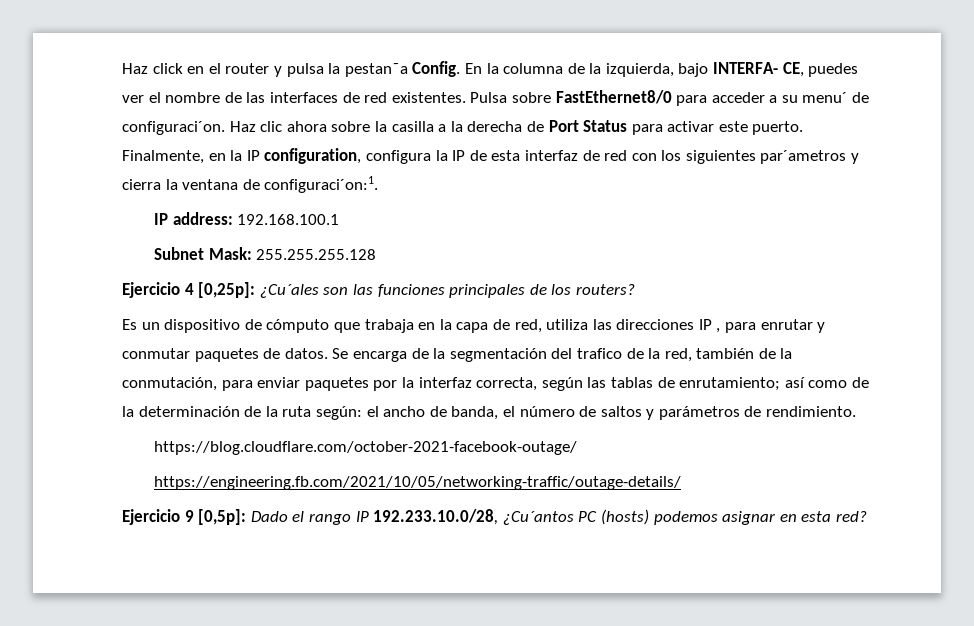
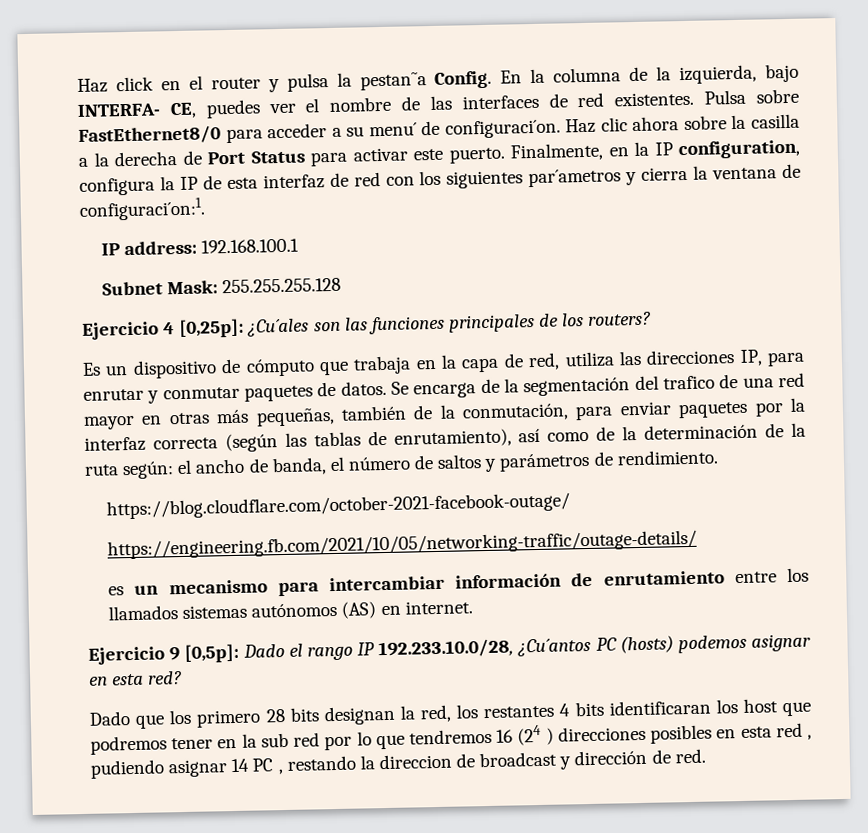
[698,319,721,333] IP , -> [739,349,763,366] IP,
[648,348,692,362] la red, -> [742,372,806,388] [83,407,335,430] una red mayor en otras más pequeñas,
[476,377,583,391] correcta, según -> [152,433,278,453] correcta (según
[679,377,781,391] enrutamiento; -> [393,428,512,448] enrutamiento),
(682, 483) none -> [108,567,809,597] [108,600,473,621] // es un mecanismo para intercambiar información de enrutamiento entre los llamados sistemas autónomos (AS) en internet.
(867, 516) none -> [89,698,811,729] [90,722,813,755] [90,748,706,779] // Dado que los primero 28 bits designan la red, los restantes 4 bits identificaran los host que podremos tener en la sub red por lo que tendremos 16 (24 ) direcciones posibles en esta red , pudiendo asignar 14 PC , restando la direccion de broadcast y dirección de red.

